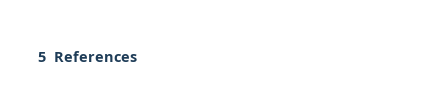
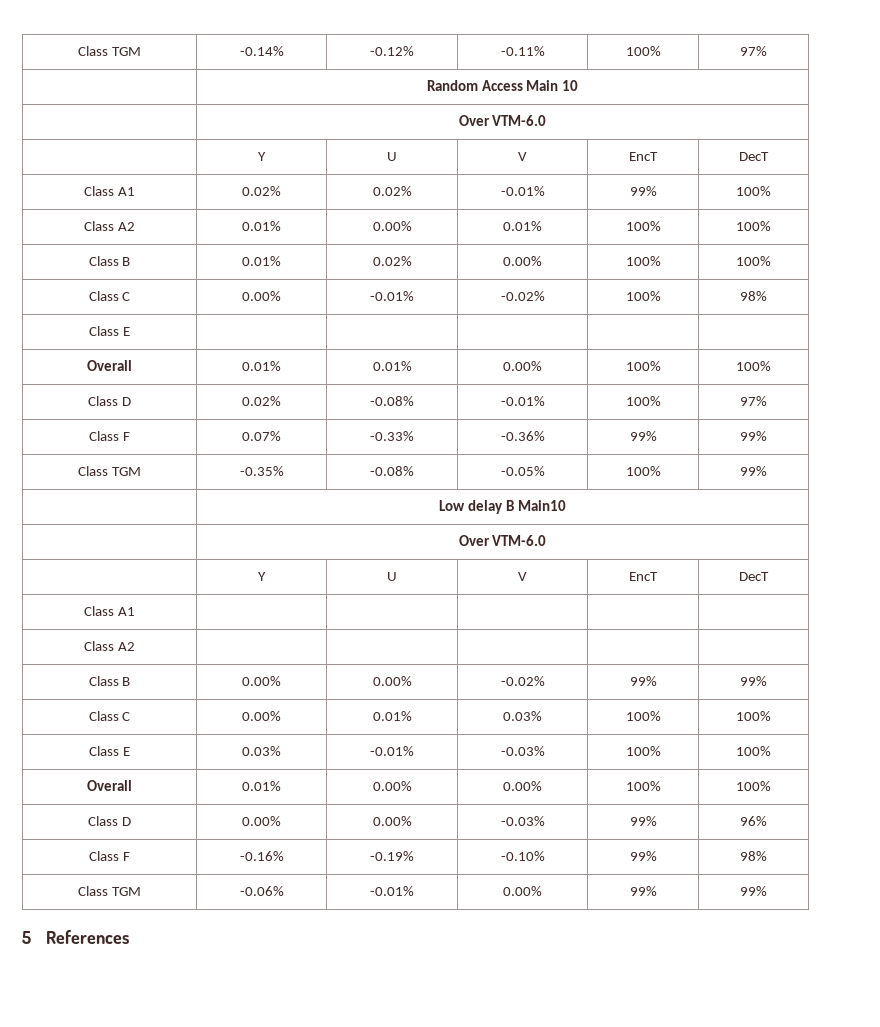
(38, 57) none -> [78,46,141,56] [239,46,284,56] [370,46,414,56] [500,46,545,56] [625,46,661,56] [740,46,767,56] [426,80,579,91] [458,115,547,126] [258,152,266,161] [387,152,397,161] [518,152,527,161] [629,152,658,161] [739,152,769,161] [84,186,135,196] [242,186,281,196] [372,186,412,196] [500,186,545,196] [629,186,657,196] [736,186,771,196] [84,221,135,231] [242,221,281,231] [372,221,412,231] [503,221,542,231] [625,221,661,231] [736,221,771,231] [88,256,131,266] [242,256,281,266] [372,256,412,266] [503,256,542,266] [625,256,661,266] [736,256,771,266] [88,291,131,301] [242,291,281,301] [370,291,414,301] [500,291,545,301] [625,291,661,301] [740,291,767,301] [89,326,130,336] [87,360,132,371] [242,361,281,371] [372,361,412,371] [503,361,542,371] [625,361,661,371] [736,361,771,371] [88,396,131,406] [242,396,281,406] [370,396,414,406] [500,396,545,406] [625,396,661,406] [740,396,767,406] [89,431,130,441] [242,431,281,441] [370,431,414,441] [500,431,545,441] [629,431,657,441] [740,431,767,441] [78,466,141,476] [239,466,284,476] [370,466,414,476] [500,466,545,476] [625,466,661,476] [740,466,767,476] [439,500,566,514] [458,535,547,546] [258,572,266,581] [387,572,397,581] [518,572,527,581] [629,572,658,581] [739,572,769,581] [84,606,135,616] [84,641,135,651] [88,676,131,686] [242,676,281,686] [372,676,412,686] [500,676,545,686] [629,676,657,686] [740,676,767,686] [88,711,131,721] [242,711,281,721] [372,711,412,721] [503,711,542,721] [625,711,661,721] [736,711,771,721] [89,746,130,756] [242,746,281,756] [370,746,414,756] [500,746,545,756] [625,746,661,756] [736,746,771,756] [87,780,132,791] [242,781,281,791] [372,781,412,791] [503,781,542,791] [625,781,661,791] [736,781,771,791] [88,816,131,826] [242,816,281,826] [372,816,412,826] [500,816,545,826] [629,816,657,826] [740,816,767,826] [89,851,130,861] [239,851,284,861] [370,851,414,861] [500,851,545,861] [629,851,657,861] [740,851,767,861] [78,886,141,896] [239,886,284,896] [370,886,414,896] [503,886,542,896] [629,886,657,896] [740,886,767,896] Class TGM | -0.14% | -0.12% | -0.11% | 100% | 97% // | Random Access Main 10 // | Over VTM-6.0 // | Y | U | V | EncT | DecT // Class A1 | 0.02% | 0.02% | -0.01% | 99% | 100% // Class A2 | 0.01% | 0.00% | 0.01% | 100% | 100% // Class B | 0.01% | 0.02% | 0.00% | 100% | 100% // Class C | 0.00% | -0.01% | -0.02% | 100% | 98% // Class E | | | | | // Overall | 0.01% | 0.01% | 0.00% | 100% | 100% // Class D | 0.02% | -0.08% | -0.01% | 100% | 97% // Class F | 0.07% | -0.33% | -0.36% | 99% | 99% // Class TGM | -0.35% | -0.08% | -0.05% | 100% | 99% // | Low delay B Main10 // | Over VTM-6.0 // | Y | U | V | EncT | DecT // Class A1 | | | | | // Class A2 | | | | | // Class B | 0.00% | 0.00% | -0.02% | 99% | 99% // Class C | 0.00% | 0.01% | 0.03% | 100% | 100% // Class E | 0.03% | -0.01% | -0.03% | 100% | 100% // Overall | 0.01% | 0.00% | 0.00% | 100% | 100% // Class D | 0.00% | 0.00% | -0.03% | 99% | 96% // Class F | -0.16% | -0.19% | -0.10% | 99% | 98% // Class TGM | -0.06% | -0.01% | 0.00% | 99% | 99% //

